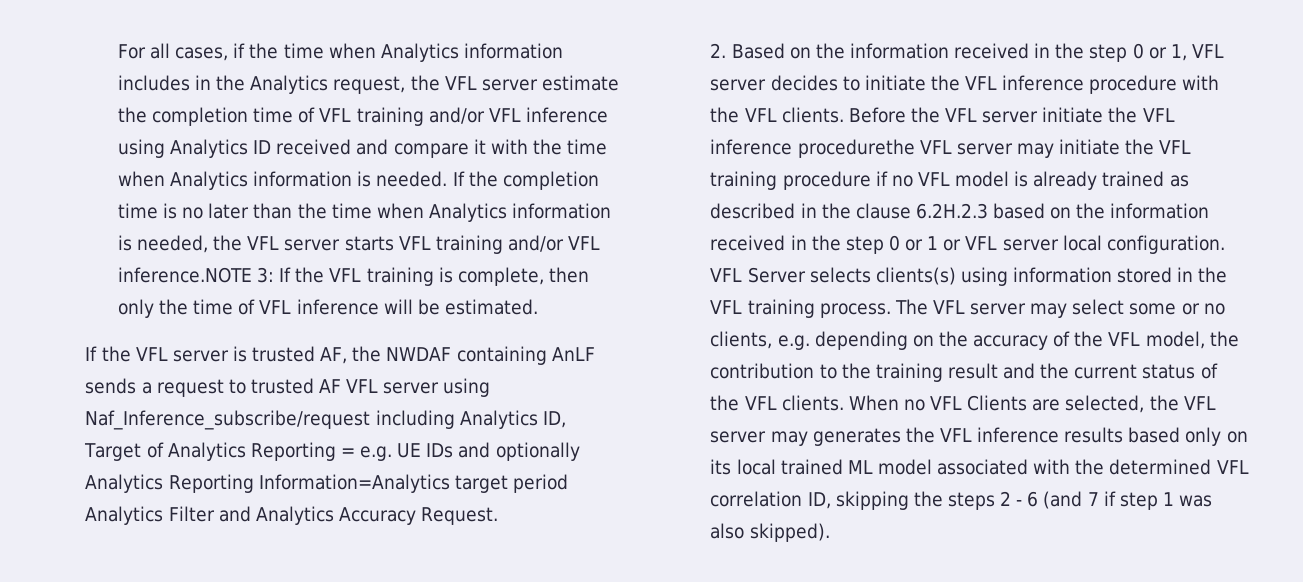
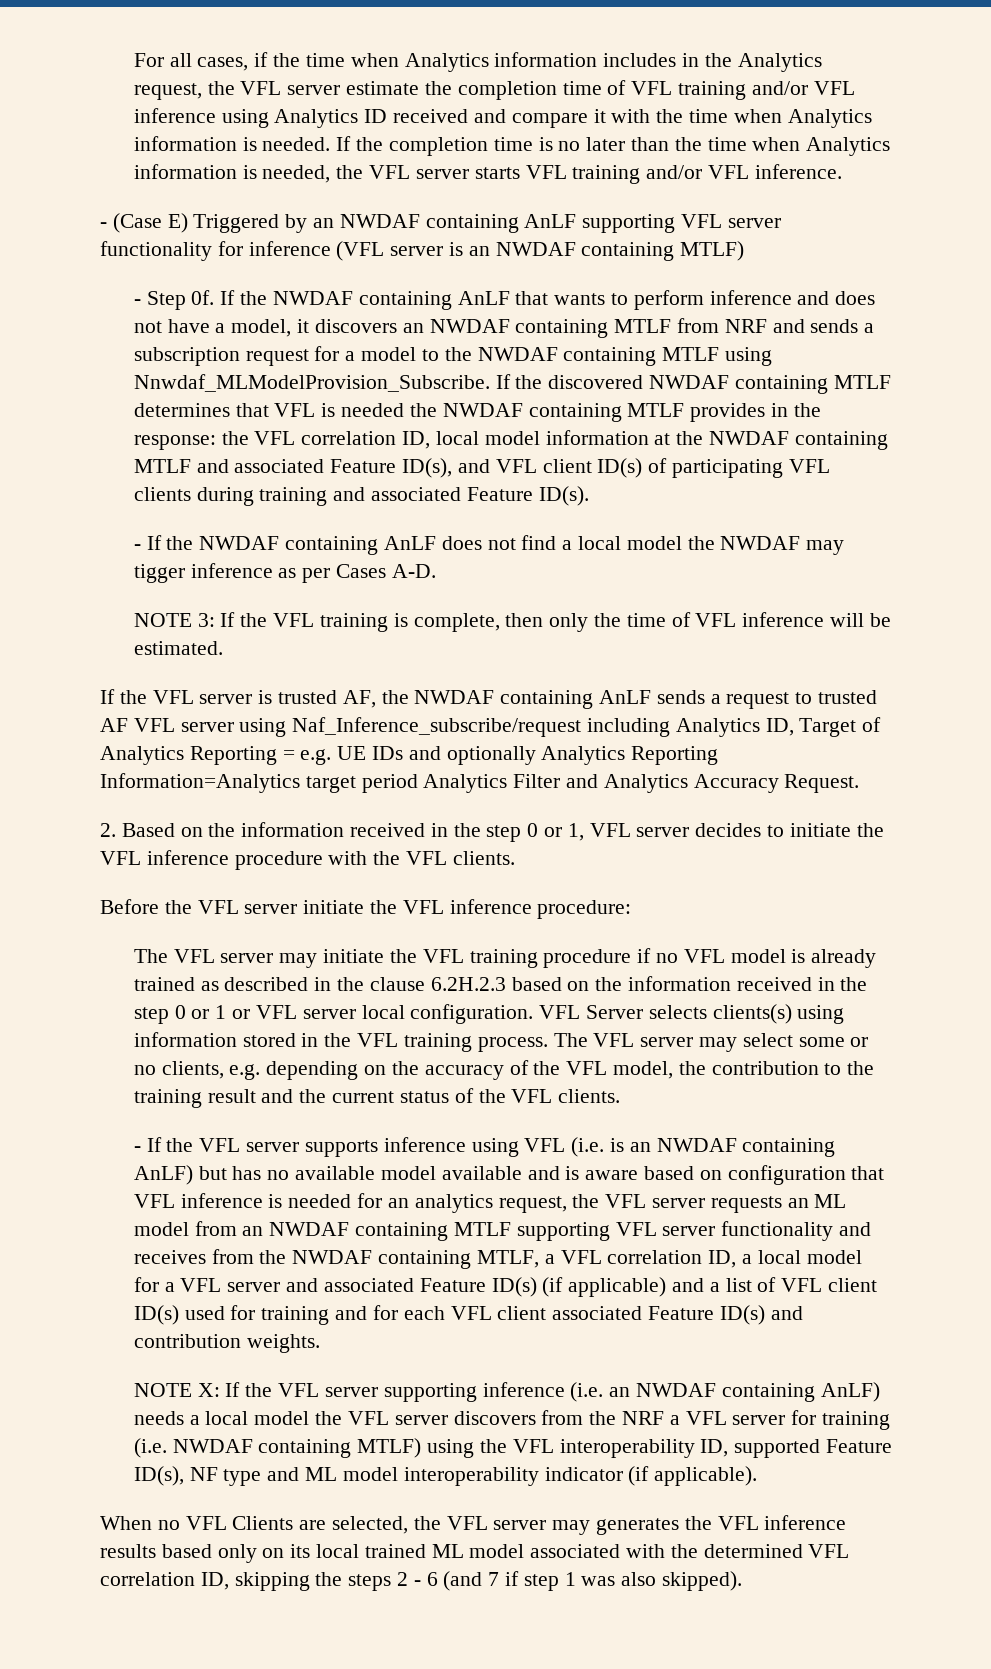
[117,267,252,283] inference.NOTE -> [754,164,842,179] [99,213,781,233] [99,241,745,261] [133,290,876,310] [133,318,875,338] [133,346,772,366] [133,374,891,394] [133,403,821,422] [133,430,888,450] [133,458,830,478] [133,486,589,506] [133,535,845,555] [133,563,436,583] [133,613,192,627] inference. // - (Case E) Triggered by an NWDAF containing AnLF supporting VFL server functionality for inference (VFL server is an NWDAF containing MTLF) // - Step 0f. If the NWDAF containing AnLF that wants to perform inference and does not have a model, it discovers an NWDAF containing MTLF from NRF and sends a subscription request for a model to the NWDAF containing MTLF using Nnwdaf_MLModelProvision_Subscribe. If the discovered NWDAF containing MTLF determines that VFL is needed the NWDAF containing MTLF provides in the response: the VFL correlation ID, local model information at the NWDAF containing MTLF and associated Feature ID(s), and VFL client ID(s) of participating VFL clients during training and associated Feature ID(s). // - If the NWDAF containing AnLF does not find a local model the NWDAF may tigger inference as per Cases A-D. // NOTE
(844, 115) none -> (515, 858) //
[797,139,915,158] procedurethe -> [537,900,632,919] [133,949,168,963] procedure: // The
(844, 403) none -> [133,1137,836,1157] [133,1165,885,1185] [133,1193,847,1213] [133,1221,871,1241] [133,1249,862,1269] [133,1277,877,1297] [133,1305,803,1325] [133,1334,320,1353] [133,1382,880,1402] [133,1410,890,1430] [133,1438,892,1458] [133,1466,758,1486] // - If the VFL server supports inference using VFL (i.e. is an NWDAF containing AnLF) but has no available model available and is aware based on configuration that VFL inference is needed for an analytics request, the VFL server requests an ML model from an NWDAF containing MTLF supporting VFL server functionality and receives from the NWDAF containing MTLF, a VFL correlation ID, a local model for a VFL server and associated Feature ID(s) (if applicable) and a list of VFL client ID(s) used for training and for each VFL client associated Feature ID(s) and contribution weights. // NOTE X: If the VFL server supporting inference (i.e. an NWDAF containing AnLF) needs a local model the VFL server discovers from the NRF a VFL server for training (i.e. NWDAF containing MTLF) using the VFL interoperability ID, supported Feature ID(s), NF type and ML model interoperability indicator (if applicable). //

